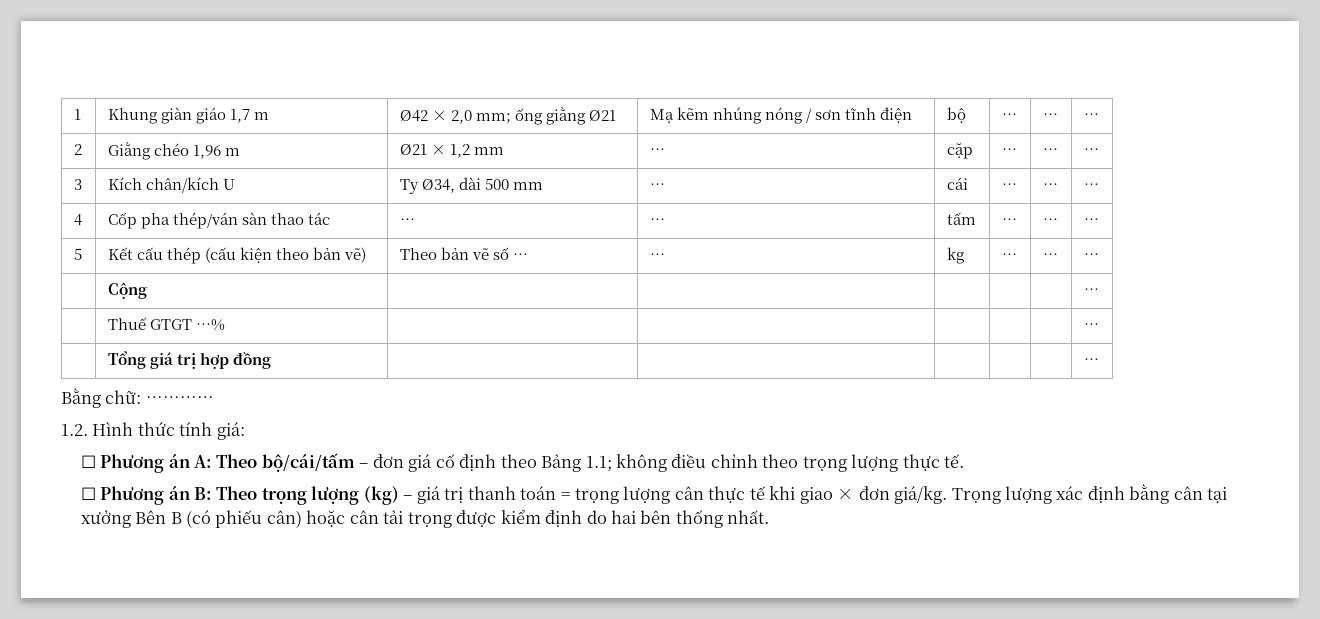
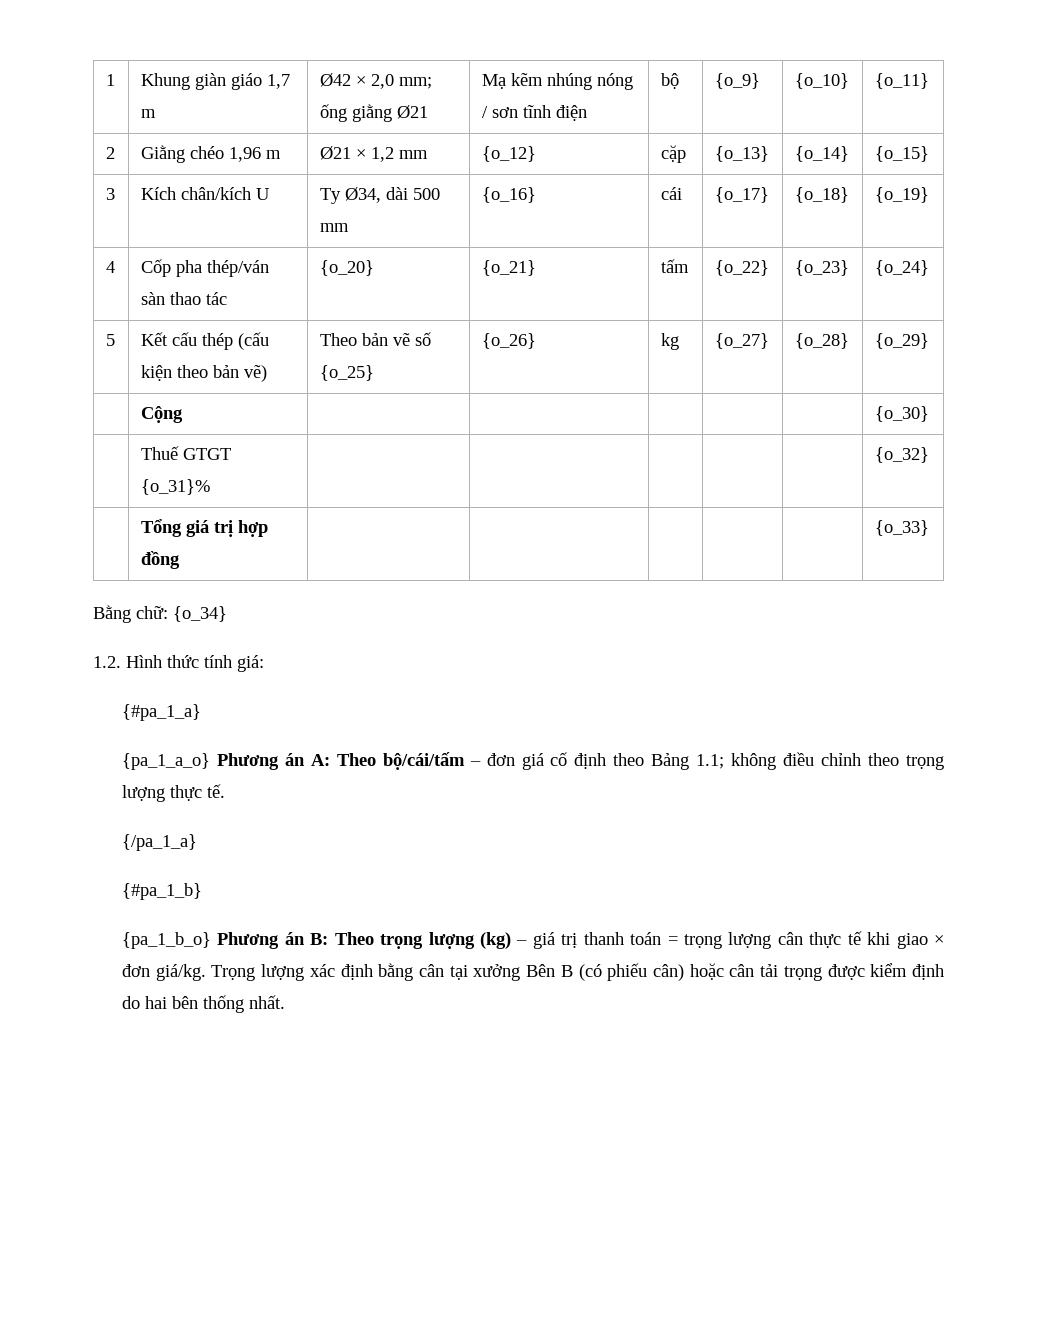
[1001,113,1017,120] [1042,113,1058,120] [1083,113,1099,120] … | … | … -> [714,73,760,89] [794,73,849,89] [874,73,929,89] {o_9} | {o_10} | {o_11}
[649,148,665,155] … -> [481,146,536,162] {o_12}
[1001,148,1017,155] [1042,148,1058,155] [1083,148,1099,155] … | … | … -> [714,146,769,162] [794,146,849,162] [874,146,929,162] {o_13} | {o_14} | {o_15}
[649,183,665,190] … -> [481,187,536,203] {o_16}
[1001,183,1017,190] [1042,183,1058,190] [1083,183,1099,190] … | … | … -> [714,187,769,203] [794,187,849,203] [874,187,929,203] {o_17} | {o_18} | {o_19}
[399,218,415,225] [649,218,665,225] … | … -> [319,260,374,276] [481,260,536,276] {o_20} | {o_21}
[1001,218,1017,225] [1042,218,1058,225] [1083,218,1099,225] … | … | … -> [714,260,769,276] [794,260,849,276] [874,260,929,276] {o_22} | {o_23} | {o_24}
[512,253,528,260] [649,253,665,260] … | … -> [319,365,374,381] [481,333,536,349] {o_25} | {o_26}
[1001,253,1017,260] [1042,253,1058,260] [1083,253,1099,260] … | … | … -> [714,333,769,349] [794,333,849,349] [874,333,929,349] {o_27} | {o_28} | {o_29}
[1083,288,1099,295] … -> [874,406,929,422] {o_30}
[195,319,225,331] [1083,323,1099,330] …% | | | | | | … -> [140,479,210,495] [874,447,929,463] {o_31}% | | | | | | {o_32}
[1083,358,1099,365] … -> [874,520,929,536] {o_33}
[145,396,214,404] ………… -> [173,606,227,622] {o_34}
[80,455,96,468] ☐ -> [121,704,201,721] [121,753,210,770] {#pa_1_a} // {pa_1_a_o}
[80,487,96,500] ☐ -> [121,834,197,851] [121,883,202,900] [121,932,211,949] {/pa_1_a} // {#pa_1_b} // {pa_1_b_o}

